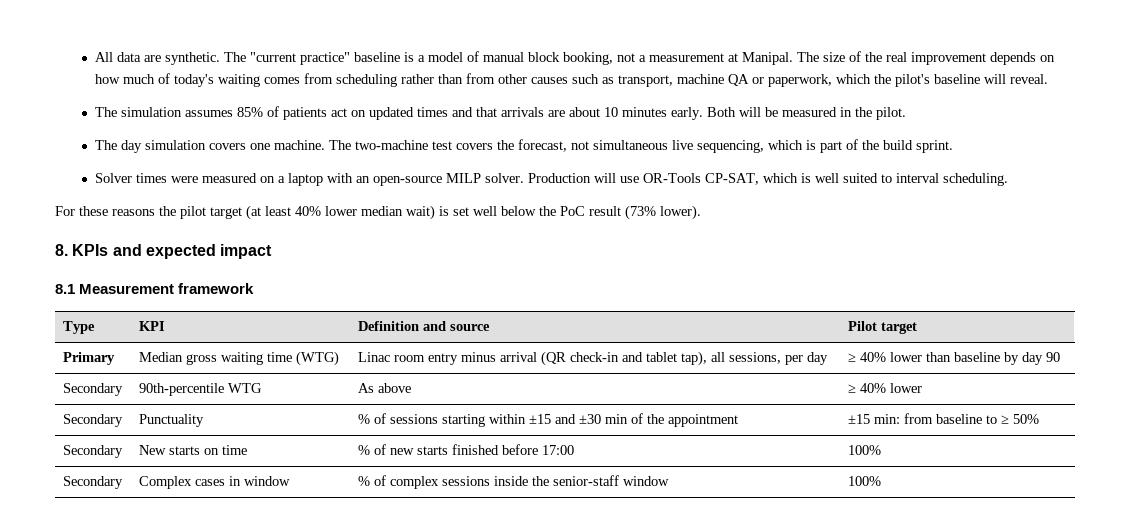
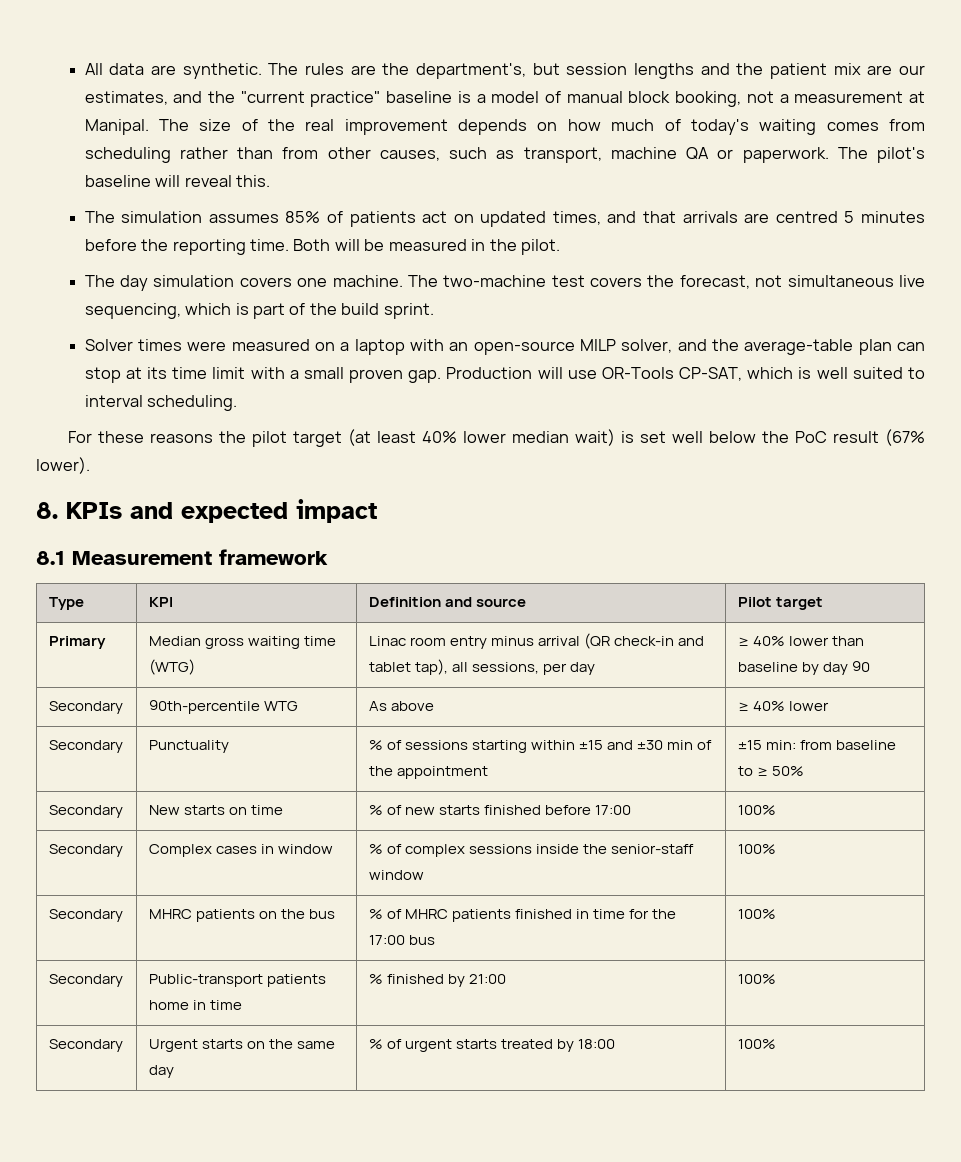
(247, 57) none -> [304,63,925,79] [84,91,236,105] rules are the department's, but session lengths and the patient mix are our estimates, and the
[531,77,569,84] causes -> [379,150,440,161] causes,
[768,74,892,87] paperwork, which the -> [742,147,868,163] paperwork. The
[1010,74,1049,84] reveal. -> [184,175,270,187] reveal this.
[417,107,449,117] times -> [552,211,601,225] times,
[569,107,704,120] about 10 minutes early. -> [775,211,925,223] [84,239,289,255] centred 5 minutes before the reporting time.
[485,173,525,183] solver. -> [621,339,925,355] [84,367,442,383] solver, and the average-table plan can stop at its time limit with a small proven gap.
[625,205,656,220] (73% -> [884,429,925,446] (67%
(882, 481) none -> [48,909,123,922] [148,909,335,922] [368,909,676,922] [368,935,435,945] [737,909,776,919] [48,974,123,987] [148,974,326,987] [148,1000,242,1010] [368,974,506,987] [737,974,776,984] [48,1039,123,1052] [148,1039,335,1052] [148,1065,174,1078] [368,1039,615,1052] [737,1039,776,1049] // Secondary | MHRC patients on the bus | % of MHRC patients finished in time for the 17:00 bus | 100% // Secondary | Public-transport patients home in time | % finished by 21:00 | 100% // Secondary | Urgent starts on the same day | % of urgent starts treated by 18:00 | 100%

